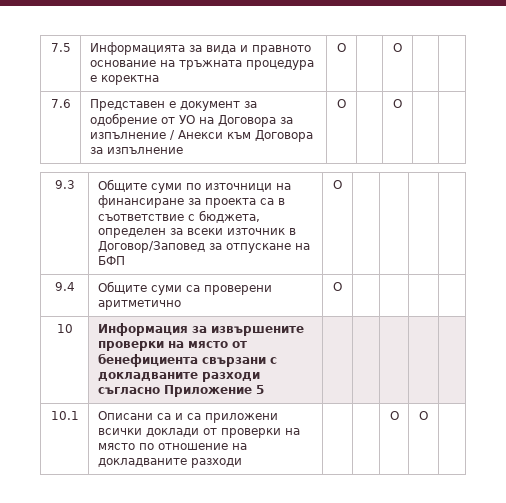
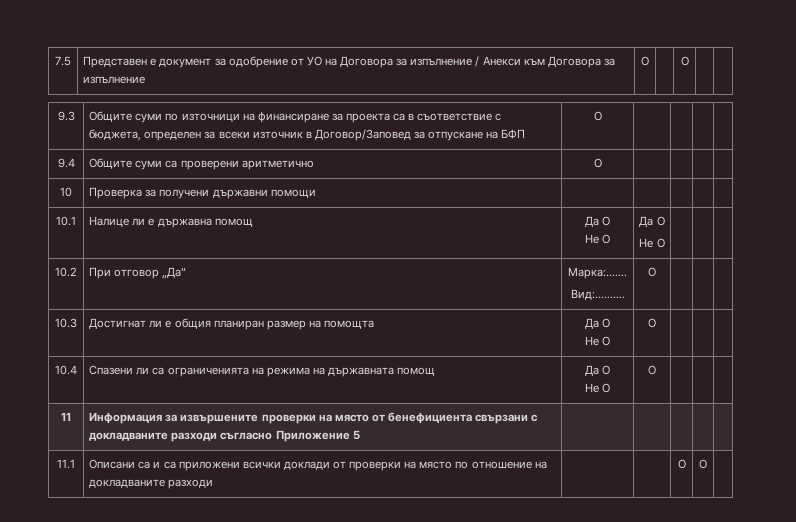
[89,42,311,55] [89,60,314,70] [89,75,159,85] [337,43,346,52] [393,43,402,52] [50,99,71,108] | Информацията за вида и правното основание на тръжната процедура е коректна | О | | О | | // 7.6 -> (71, 61) none
(73, 328) none -> [89,187,316,199] [56,216,76,226] [89,216,253,228] [584,216,611,227] [584,234,611,244] [639,216,665,227] [639,238,665,248] [55,267,77,277] [89,267,187,279] [568,267,627,279] [570,289,625,300] [648,267,656,277] [55,318,77,328] [89,318,374,330] [584,318,611,329] [584,336,611,346] [648,318,656,328] [55,365,77,375] [89,365,436,377] [584,365,611,376] [584,383,611,393] [648,365,656,375] [61,412,71,421] | Проверка за получени държавни помощи | | | | | // 10.1 | Налице ли е държавна помощ | Да О // Не О | Да О // Не О | | | // 10.2 | При отговор „Да“ | Марка:……. // Вид:………. | О | | | // 10.3 | Достигнат ли е общия планиран размер на помощта | Да О // Не О | О | | | // 10.4 | Спазени ли са ограниченията на режима на държавната помощ | Да О // Не О | О | | | // 11
[50,411,79,420] 10.1 -> [57,459,75,469] 11.1

